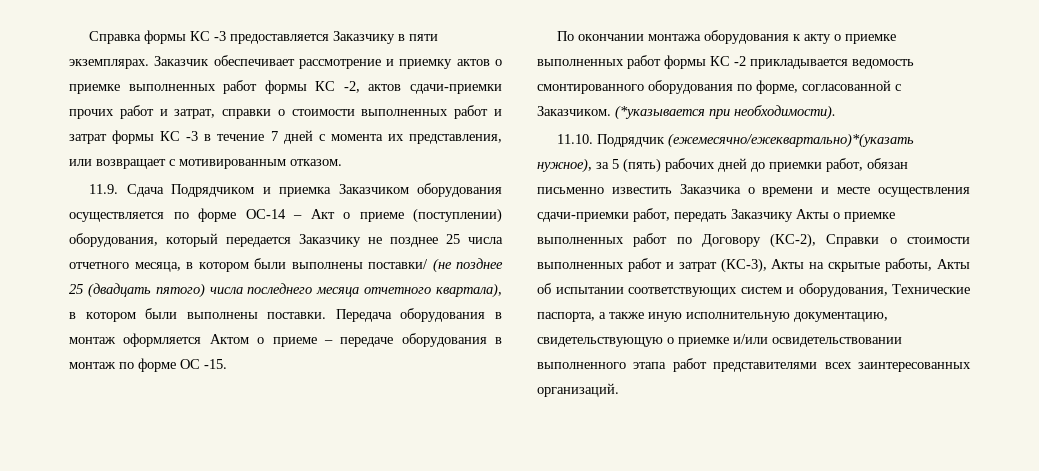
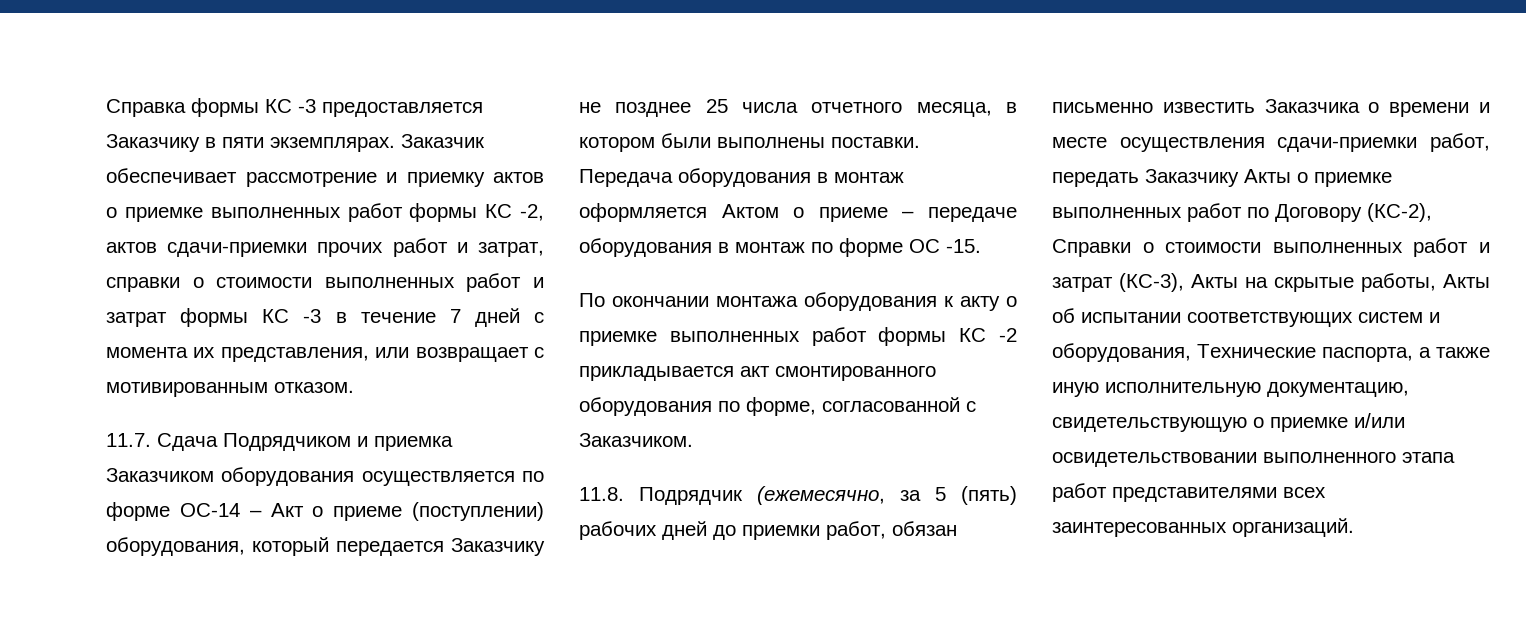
[89,184,119,194] 11.9. -> [106,433,151,447] 11.7.
[368,258,503,273] [69,283,502,298] [69,308,258,322] поставки/ (не позднее 25 (двадцать пятого) числа последнего месяца отчетного квартала), в котором были выполнены -> (825, 142) none
[852,59,914,69] ведомость -> [740,366,770,377] акт
[615,105,836,120] [557,133,915,148] [537,158,592,173] (*указывается при необходимости). // 11.10. Подрядчик (ежемесячно/ежеквартально)*(указать нужное), -> [579,486,885,505] // 11.8. Подрядчик (ежемесячно,

